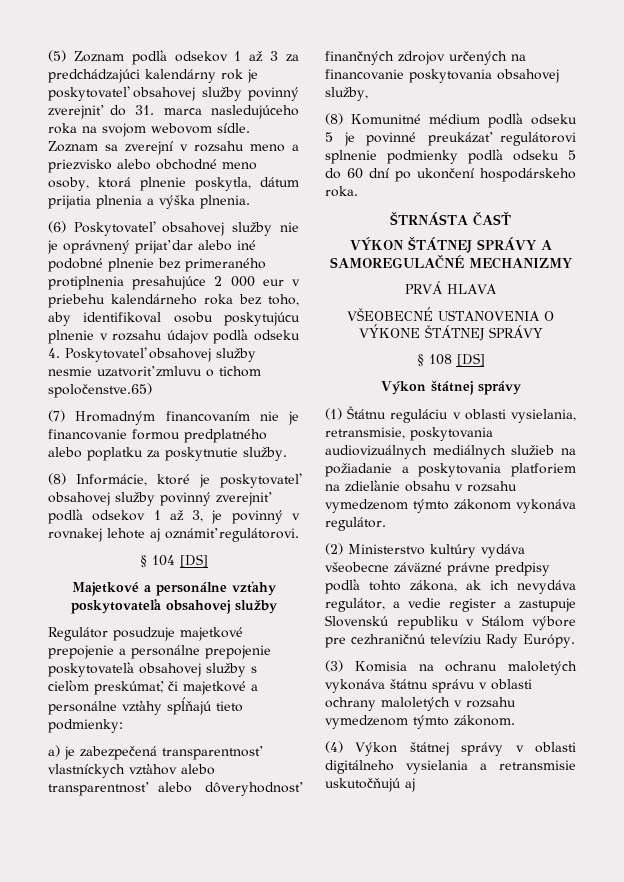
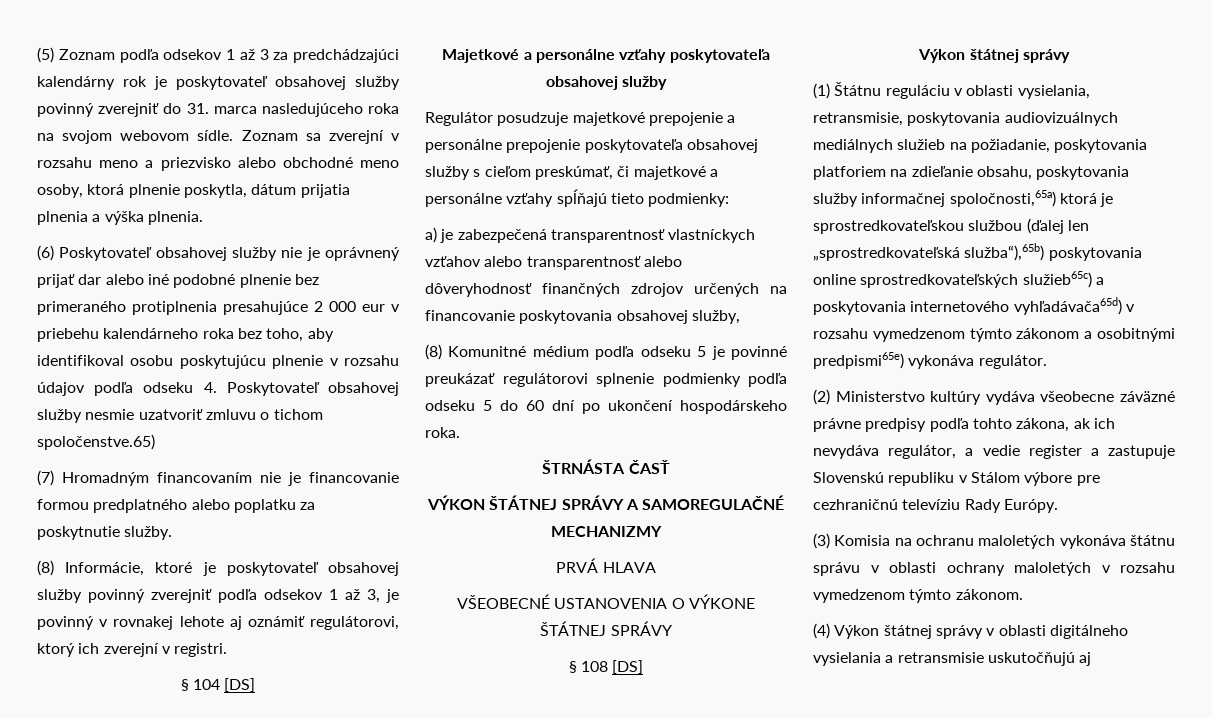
[219,528,299,542] regulátorovi. -> [310,616,400,630] [37,643,228,657] regulátorovi, ktorý ich zverejní v registri.
[325,463,409,477] požiadanie a -> [970,139,1050,153] požiadanie,
[405,481,451,492] obsahu -> [976,166,1130,180] [813,190,1114,207] [813,218,1089,234] [813,243,1142,261] [813,271,1104,288] [813,297,1122,315] obsahu, poskytovania služby informačnej spoločnosti,65a) ktorá je sprostredkovateľskou službou (ďalej len „sprostredkovateľská služba“),65b) poskytovania online sprostredkovateľských služieb65c) a poskytovania internetového vyhľadávača65d)
(511, 504) none -> [1084,328,1175,342] [813,352,904,369] a osobitnými predpismi65e)

